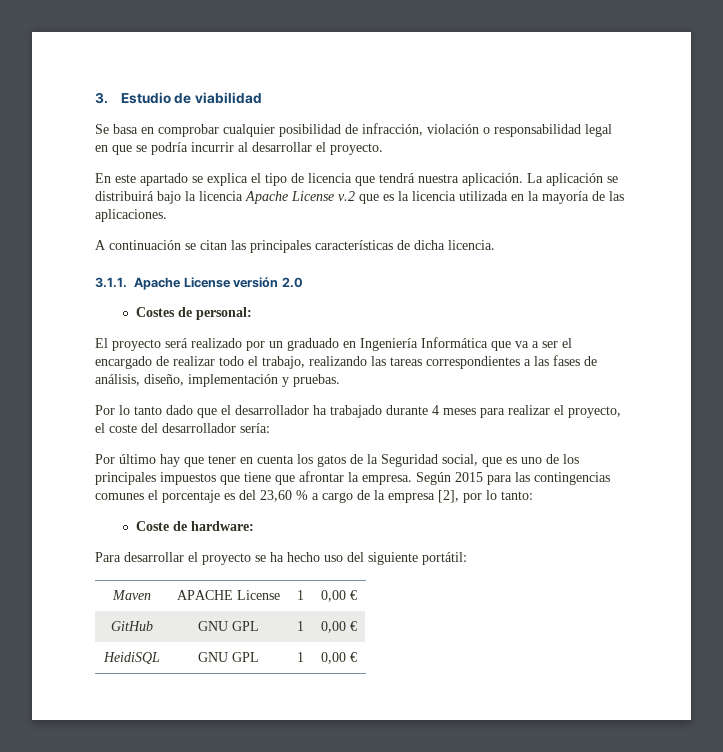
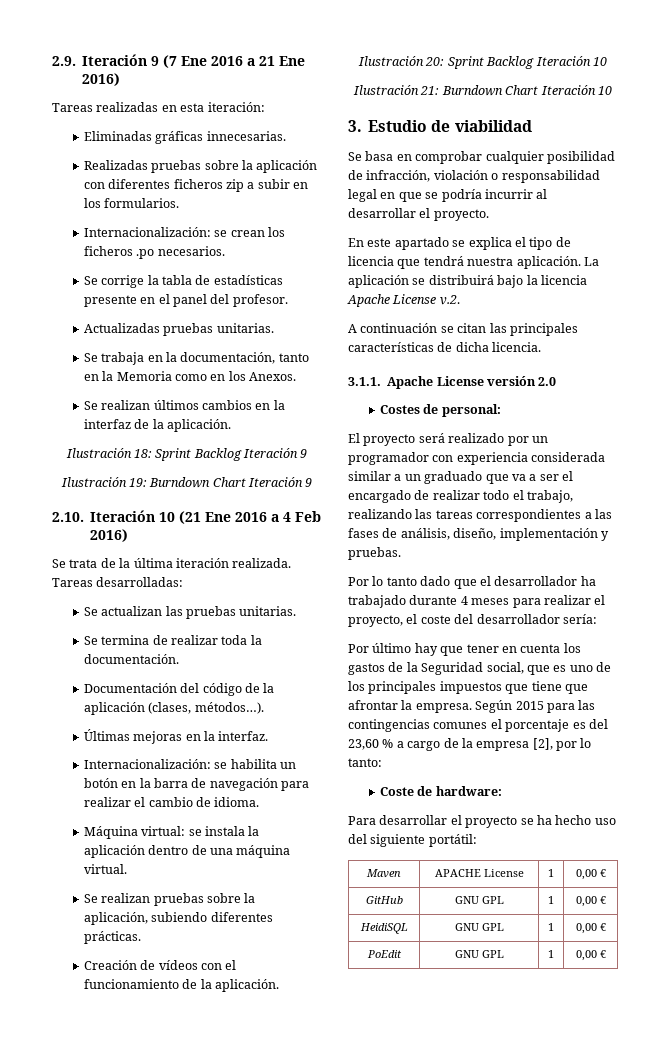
(95, 98) none -> [52,54,306,68] [82,73,121,86] [52,102,265,112] [83,131,286,144] [83,160,318,173] [83,179,309,192] [83,198,180,208] [83,227,285,237] [83,246,225,259] [83,275,283,288] [83,294,288,307] [83,323,274,336] [83,352,309,365] [83,371,297,381] [83,400,285,410] [83,419,231,432] [65,448,308,461] [60,477,313,488] [52,510,322,524] [90,529,129,542] [52,558,292,568] [52,577,184,587] [83,606,297,619] [83,635,262,645] [83,654,179,664] [83,683,275,696] [83,702,264,715] [83,729,269,744] [83,759,296,769] [83,778,310,791] [83,797,260,807] [83,826,260,839] [83,845,291,858] [83,864,127,874] [83,893,256,906] [83,912,273,925] [83,931,141,944] [83,960,237,970] [83,979,279,992] [358,56,607,69] [353,85,612,96] 2.9. Iteración 9 (7 Ene 2016 a 21 Ene 2016) // Tareas realizadas en esta iteración: // Eliminadas gráficas innecesarias. // Realizadas pruebas sobre la aplicación con diferentes ficheros zip a subir en los formularios. // Internacionalización: se crean los ficheros .po necesarios. // Se corrige la tabla de estadísticas presente en el panel del profesor. // Actualizadas pruebas unitarias. // Se trabaja en la documentación, tanto en la Memoria como en los Anexos. // Se realizan últimos cambios en la interfaz de la aplicación. // Ilustración 18: Sprint Backlog Iteración 9 // Ilustración 19: Burndown Chart Iteración 9 // 2.10. Iteración 10 (21 Ene 2016 a 4 Feb 2016) // Se trata de la última iteración realizada. Tareas desarrolladas: // Se actualizan las pruebas unitarias. // Se termina de realizar toda la documentación. // Documentación del código de la aplicación (clases, métodos…). // Últimas mejoras en la interfaz. // Internacionalización: se habilita un botón en la barra de navegación para realizar el cambio de idioma. // Máquina virtual: se instala la aplicación dentro de una máquina virtual. // Se realizan pruebas sobre la aplicación, subiendo diferentes prácticas. // Creación de vídeos con el funcionamiento de la aplicación. // Ilustración 20: Sprint Backlog Iteración 10 // Ilustración 21: Burndown Chart Iteración 10 //
[338,191,624,204] [95,209,167,222] v.2 que es la licencia utilizada en la mayoría de las aplicaciones. -> [439,295,460,305] v.2.
[287,337,488,351] graduado en Ingeniería Informática -> [348,452,606,465] [348,471,483,484] programador con experiencia considerada similar a un graduado
[317,455,346,467] gatos -> [348,663,385,675] gastos
(357, 657) none -> [366,950,402,958] [454,950,504,958] [548,950,554,958] [575,950,606,961] // PoEdit | GNU GPL | 1 | 0,00 €

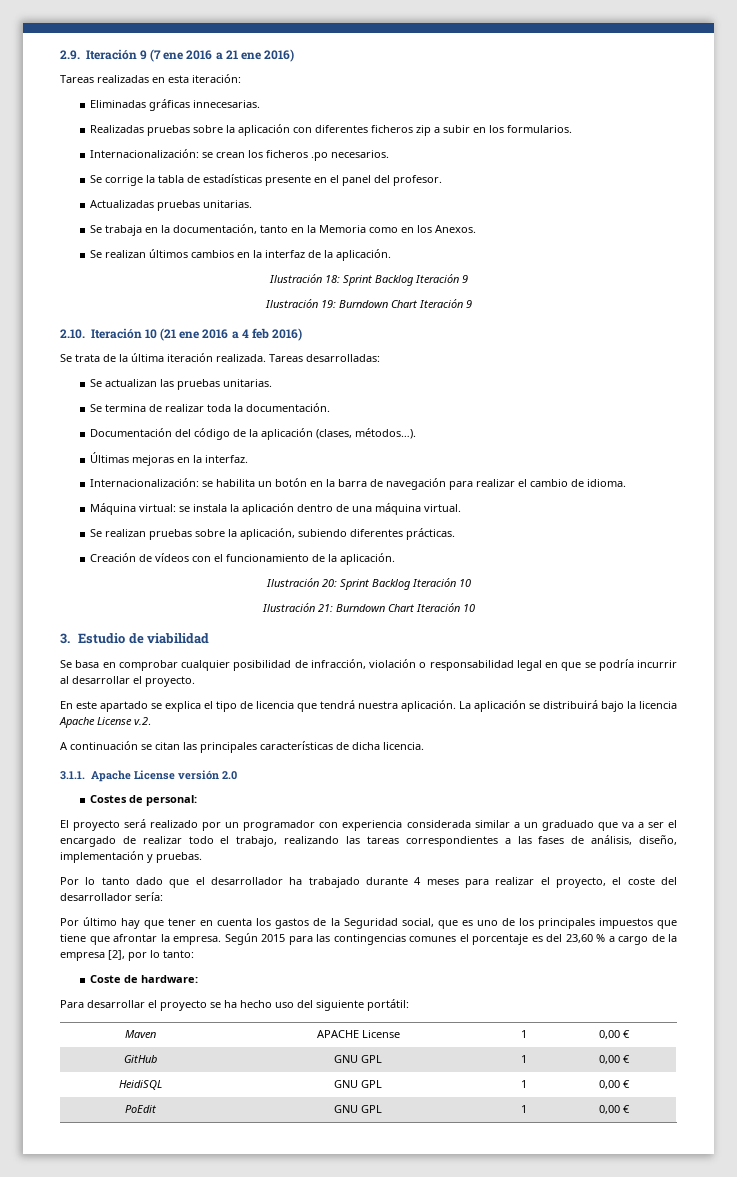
[181,56,208,66] Ene -> [163,52,184,60] ene
[279,56,306,66] Ene -> [241,52,262,60] ene
[205,512,232,522] Ene -> [179,331,200,339] ene
[295,511,322,522] Feb -> [252,328,270,339] feb

